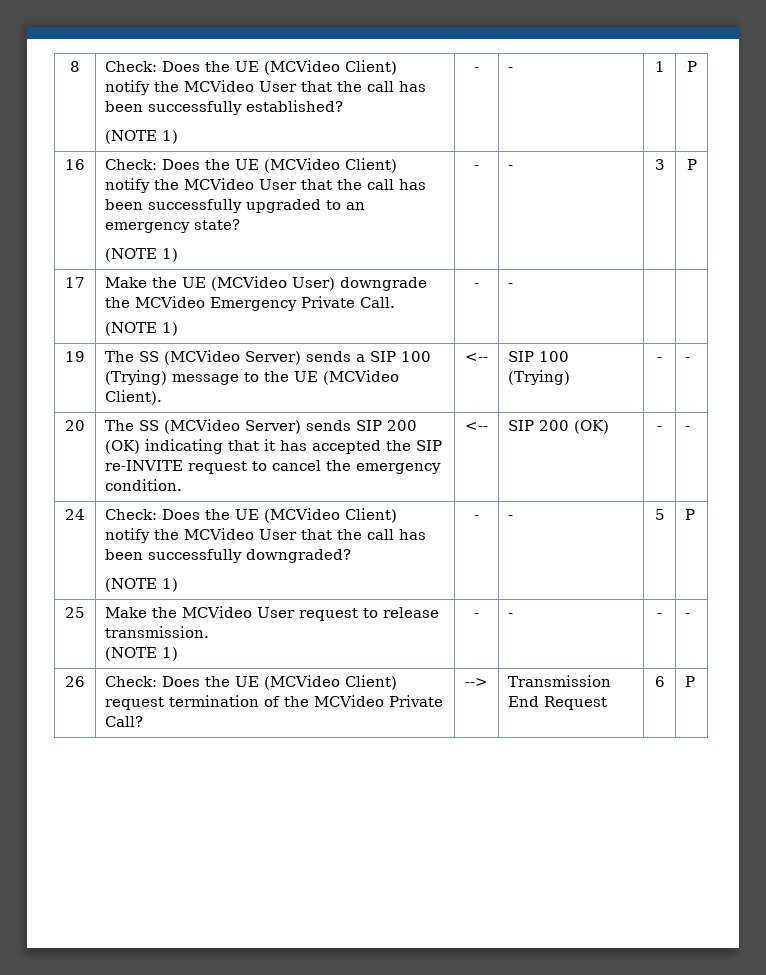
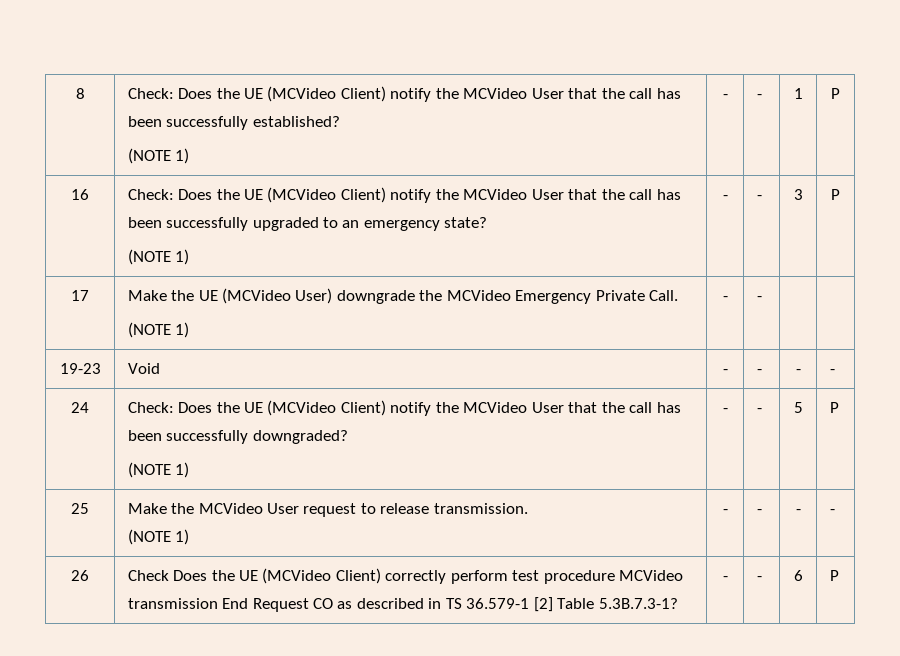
[65,351,85,362] [105,350,432,365] [105,370,400,385] [105,390,163,405] [465,353,488,362] [508,351,570,362] [508,370,571,385] [657,357,662,362] [685,357,691,362] [65,420,85,431] [105,419,418,434] [105,439,443,454] [105,460,442,474] [105,479,183,491] [465,422,488,431] [508,420,610,434] 19 | The SS (MCVideo Server) sends a SIP 100 (Trying) message to the UE (MCVideo Client). | <-- | SIP 100 (Trying) | - | - // 20 | The SS (MCVideo Server) sends SIP 200 (OK) indicating that it has accepted the SIP re-INVITE request to cancel the emergency condition. | <-- | SIP 200 (OK) -> [59,363,101,374] [127,363,160,374] [722,369,728,374] [756,369,762,374] 19-23 | Void | - | -
[105,675,398,690] [105,695,444,710] [105,716,144,727] [465,678,488,687] [508,675,612,687] [508,696,608,710] Check: Does the UE (MCVideo Client) request termination of the MCVideo Private Call? | --> | Transmission End Request -> [127,568,684,584] [127,597,678,612] [722,576,728,581] [756,576,762,581] Check Does the UE (MCVideo Client) correctly perform test procedure MCVideo transmission End Request CO as described in TS 36.579-1 [2] Table 5.3B.7.3-1? | - | -

